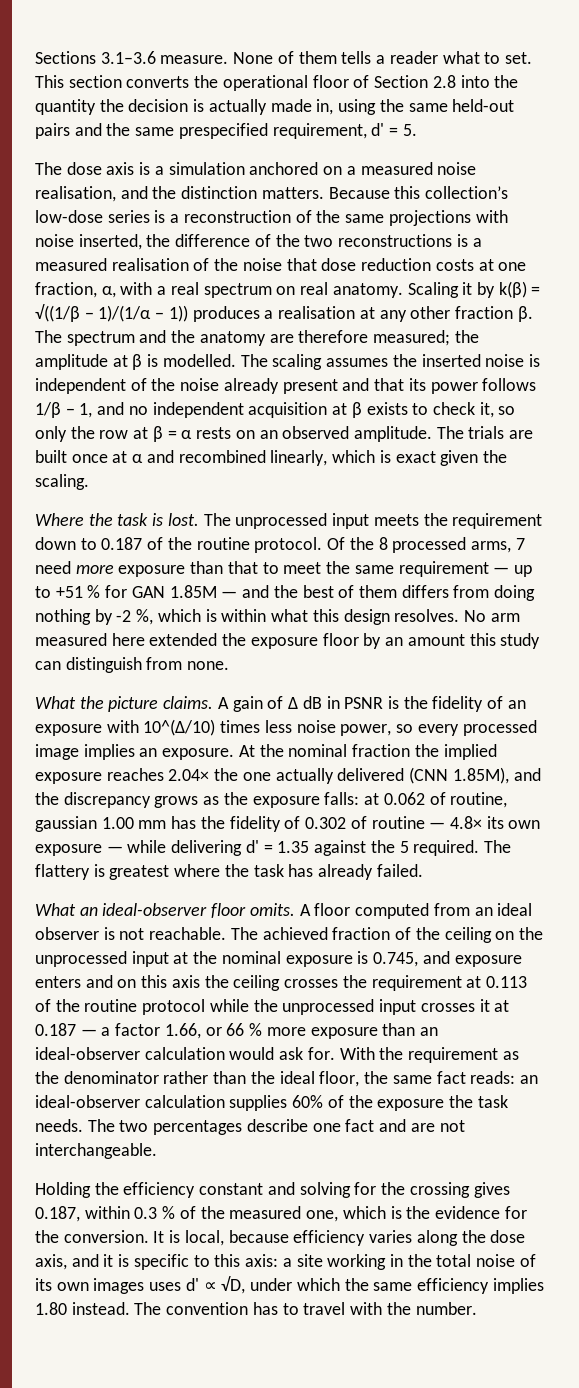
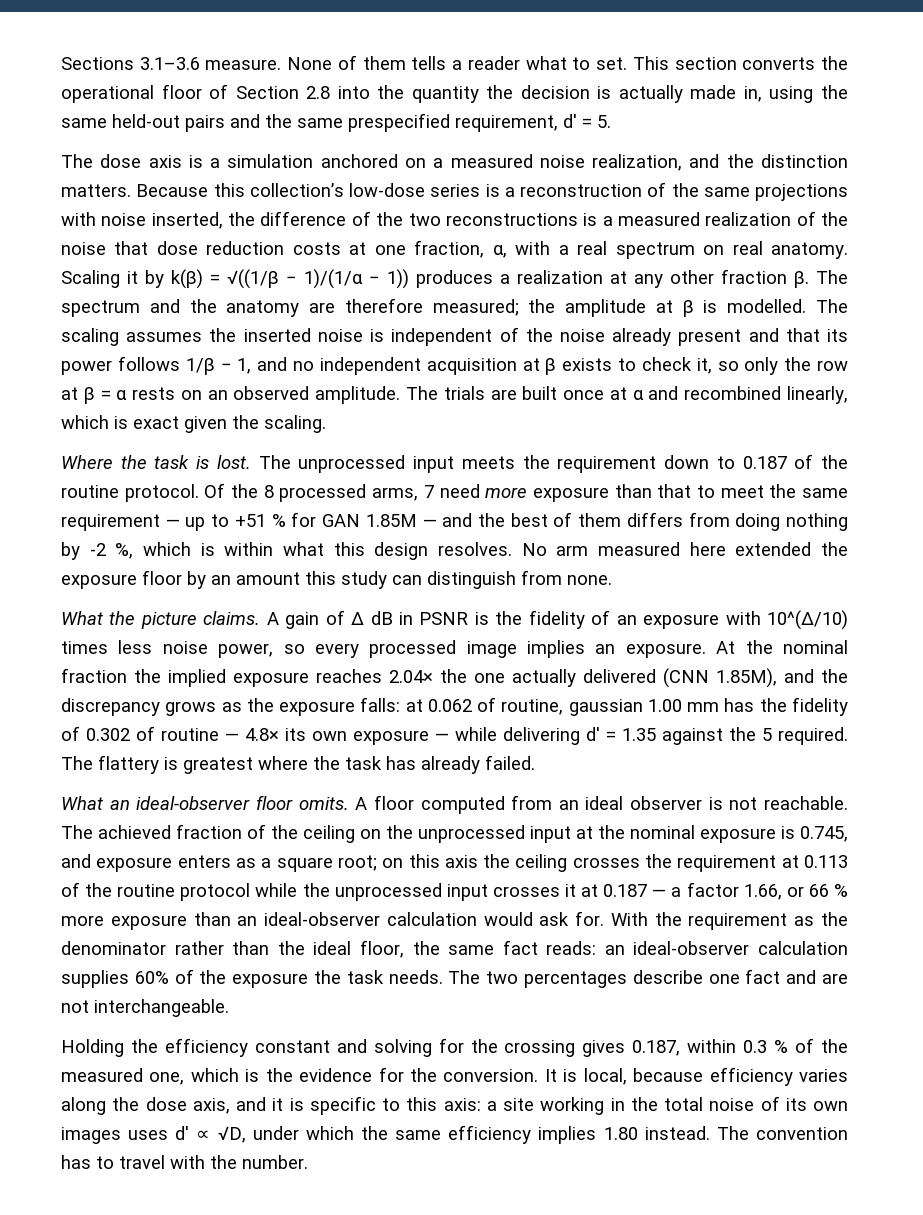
[35,186,116,202] realisation, -> [592,154,683,171] realization,
[111,258,189,271] realisation -> [705,212,792,226] realization
[278,306,356,319] realisation -> [517,270,603,284] realization
[85,975,113,988] and -> [235,855,377,872] as a square root;

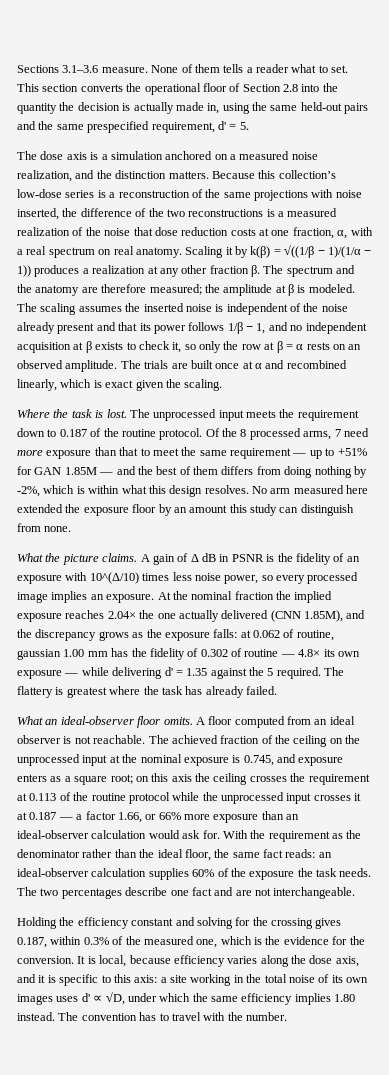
[727,299,807,313] modelled. -> [308,284,355,293] modeled.
[234,514,286,527] +51 % -> [337,448,367,456] +51%
[89,543,134,559] -2 %, -> [17,486,40,497] -2%,
[808,884,848,897] 66 % -> [158,812,181,820] 66%
[743,1040,789,1053] 0.3 % -> [83,937,109,945] 0.3%

